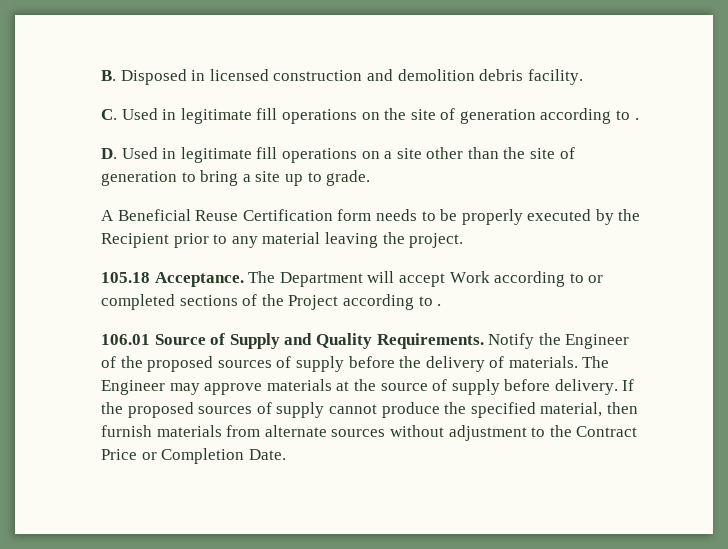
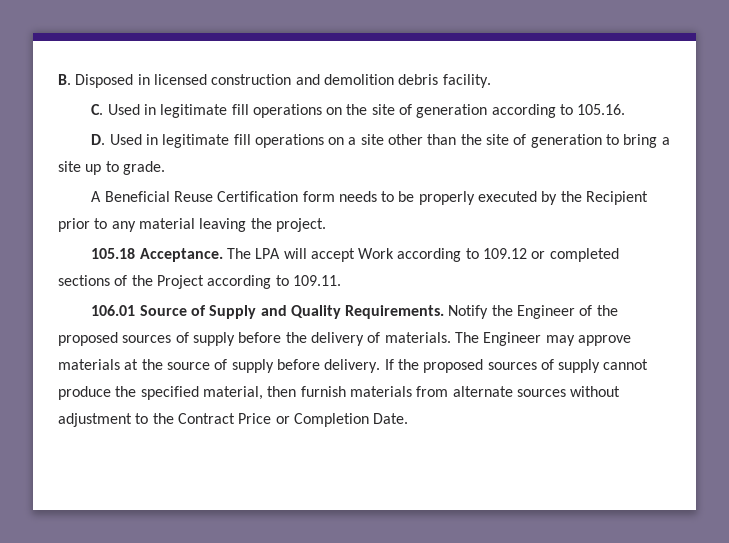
[634,118,639,120] . -> [577,104,626,115] 105.16.
[279,272,363,287] Department -> [255,248,281,259] LPA
(584, 278) none -> [483,248,528,259] 109.12
[437,304,442,306] . -> [292,275,341,286] 109.11.

